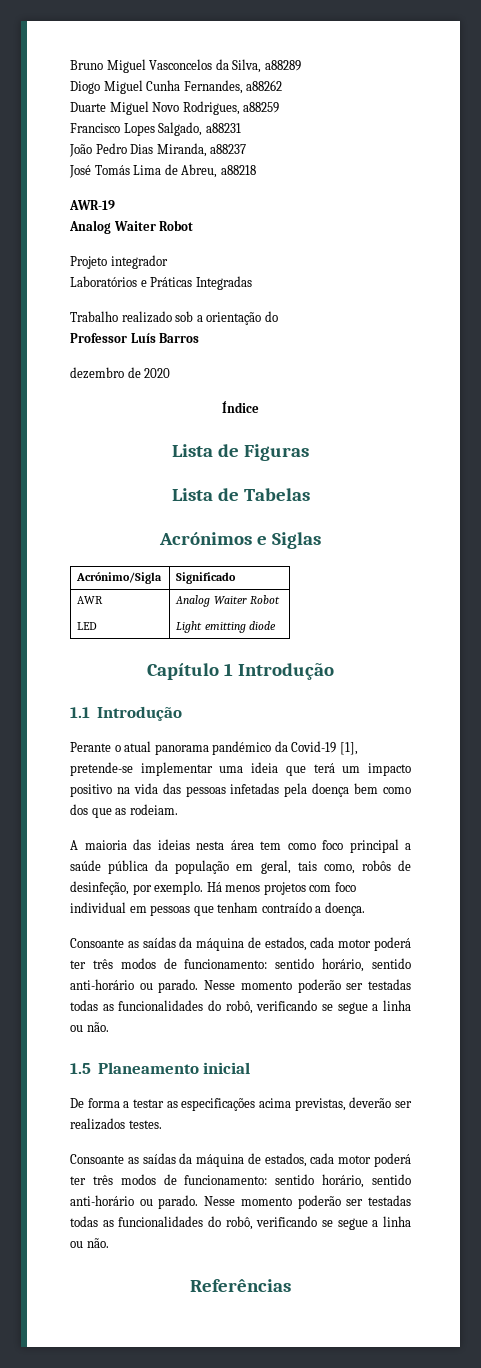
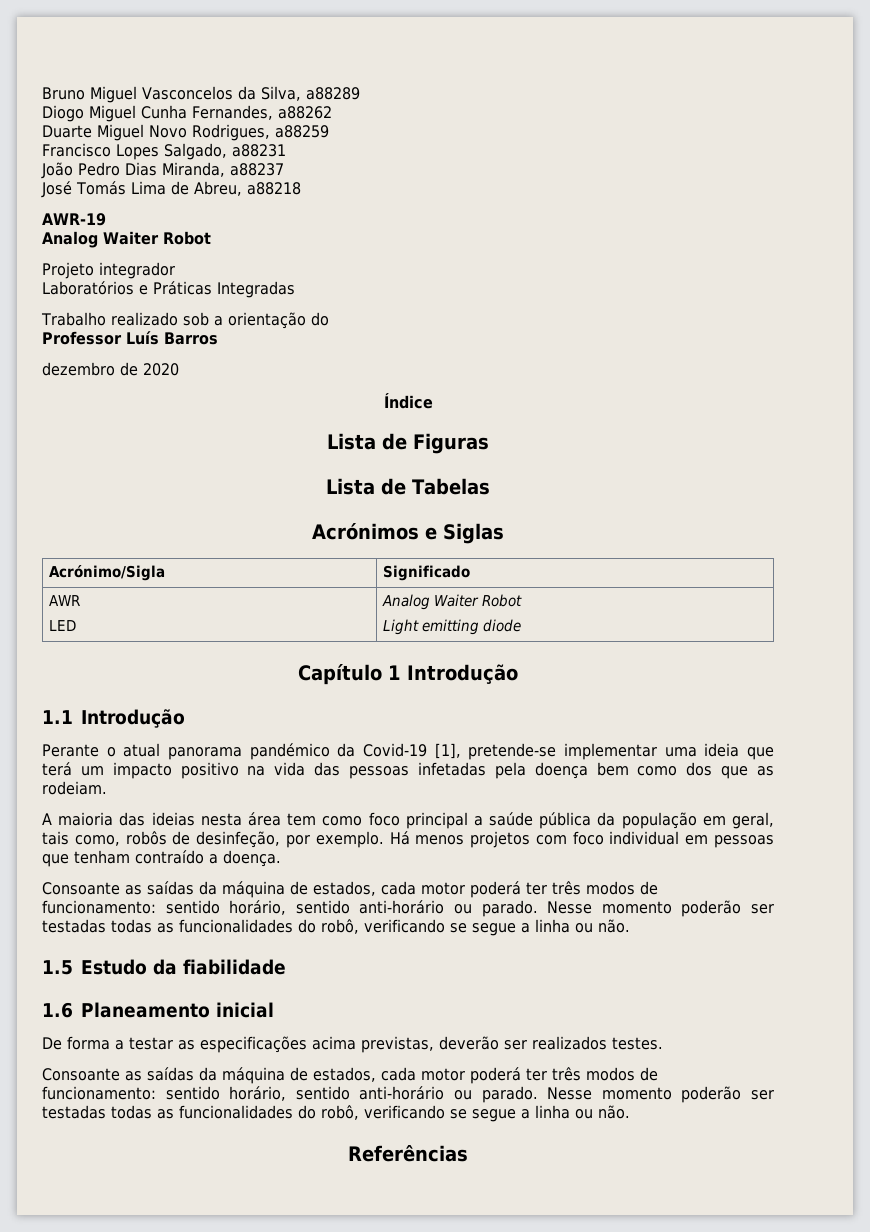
(91, 1068) none -> [81,959,286,975] [42,1002,73,1018] Estudo da fiabilidade // 1.6

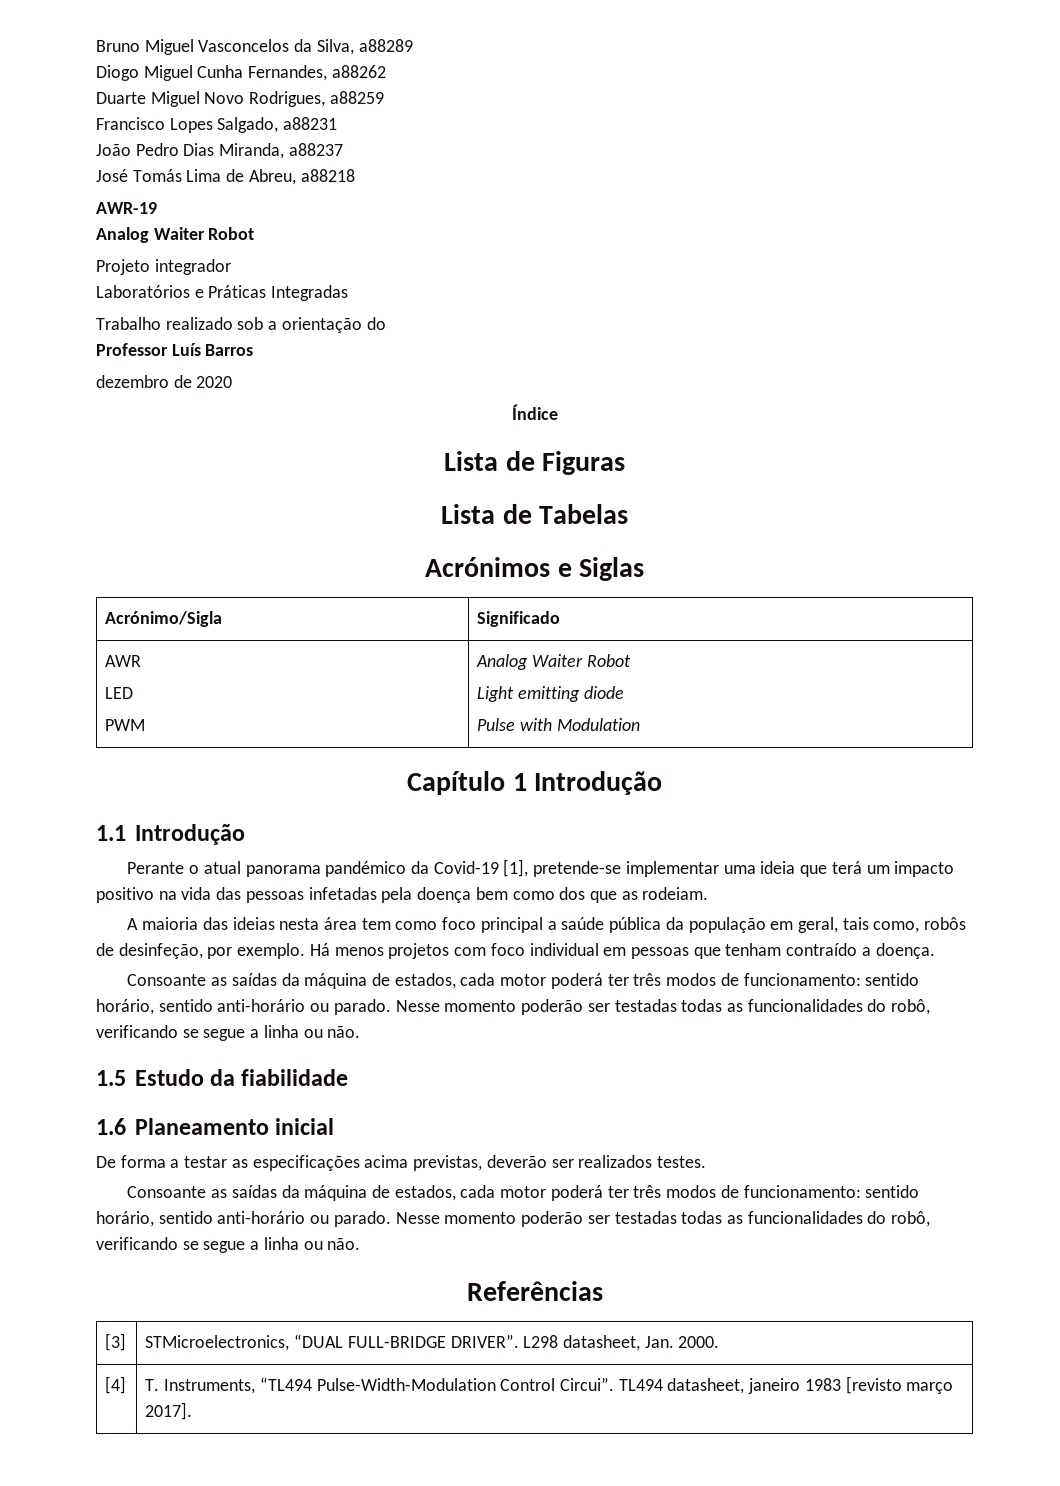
(76, 625) none -> [105,719,146,731] // PWM
(521, 625) none -> [477,718,640,731] // Pulse with Modulation
(468, 1153) none -> [105,1333,127,1351] [145,1334,720,1351] [105,1376,127,1394] [145,1376,954,1394] [145,1402,193,1420] // [3] | STMicroelectronics, “DUAL FULL-BRIDGE DRIVER”. L298 datasheet, Jan. 2000. // [4] | T. Instruments, “TL494 Pulse-Width-Modulation Control Circui”. TL494 datasheet, janeiro 1983 [revisto março 2017].

